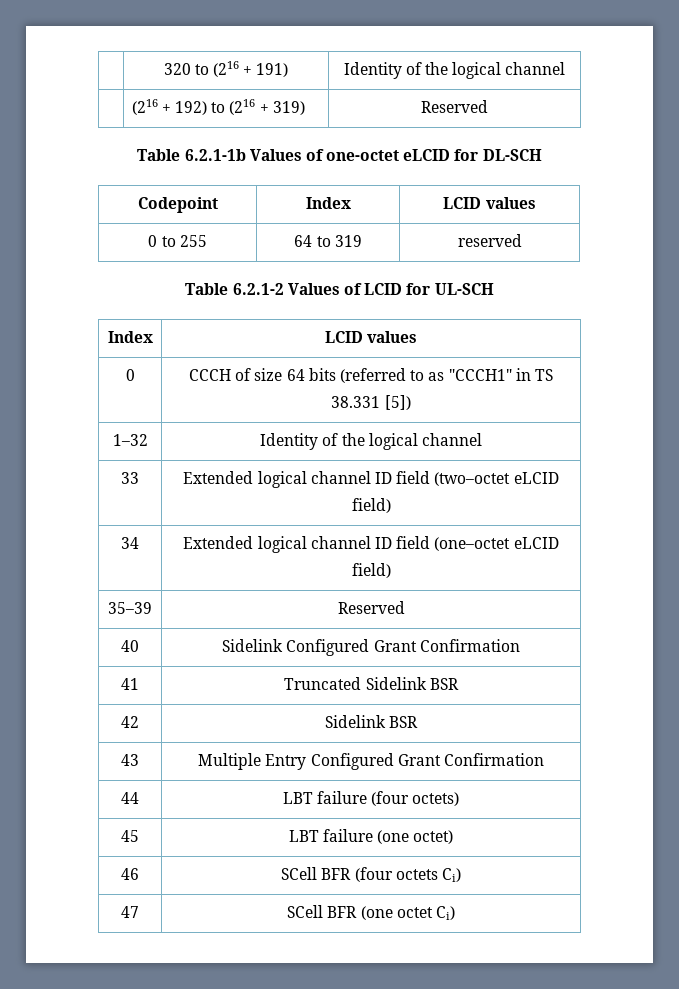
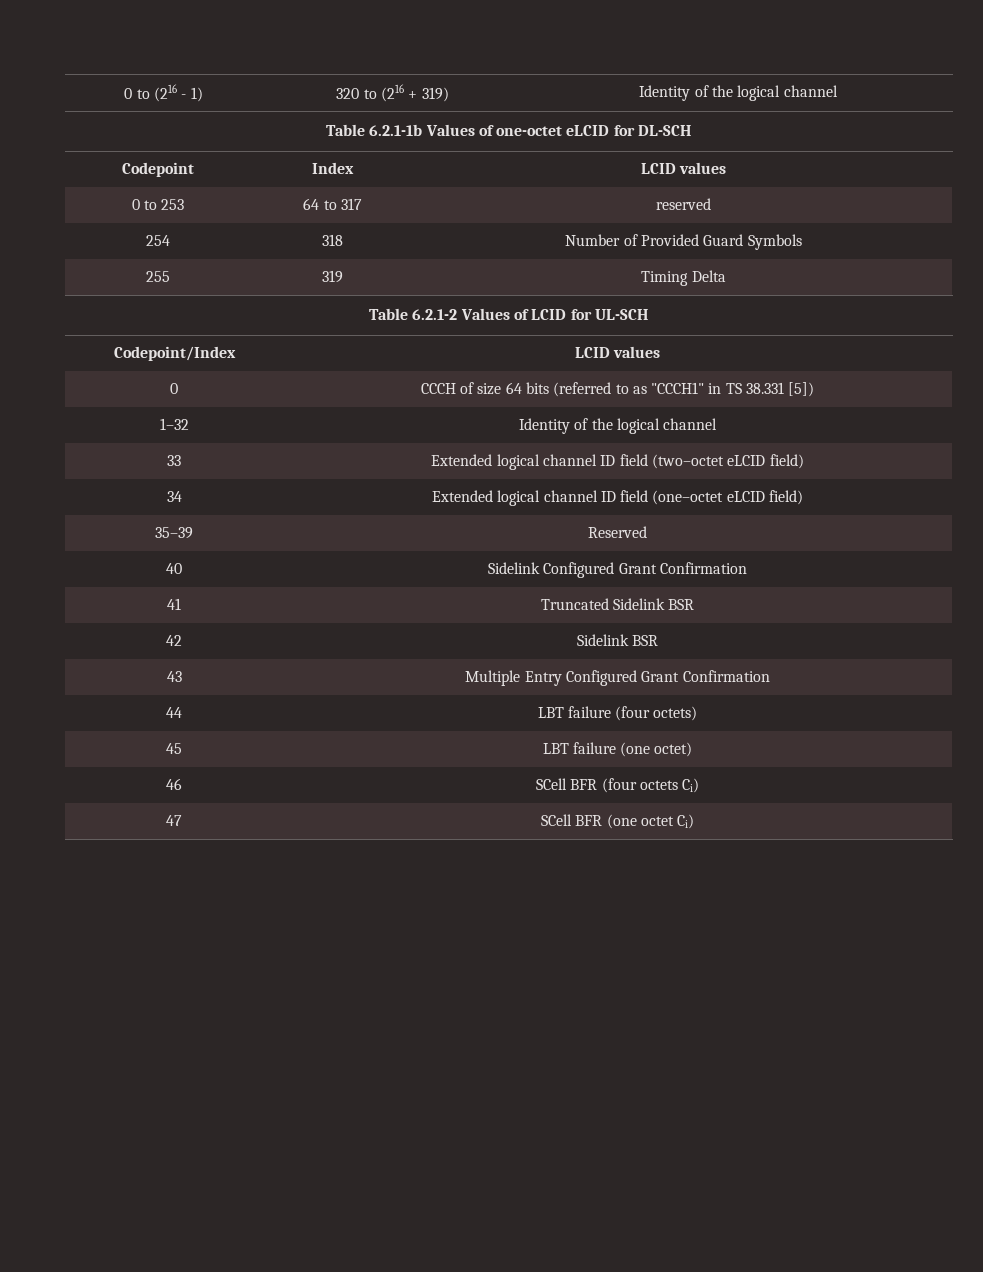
(163, 69) none -> [124,84,203,102] 0 to (216 - 1)
[256,63,289,77] [343,62,566,79] [131,99,305,115] [421,100,488,113] 191) | Identity of the logical channel // | (216 + 192) to (216 + 319) | Reserved -> [421,87,449,102] [639,85,838,101] 319) | Identity of the logical channel
[179,235,207,247] 255 -> [161,199,185,210] 253
(331, 241) none -> [340,198,362,210] [655,198,711,210] [146,235,170,246] [322,234,343,246] [565,234,802,250] [146,271,170,282] 317 | reserved // 254 | 318 | Number of Provided Guard Symbols // 255 |
[457,234,522,247] reserved -> [641,270,726,286] Timing Delta
[107,331,153,343] Index -> [113,346,236,361] Codepoint/Index

